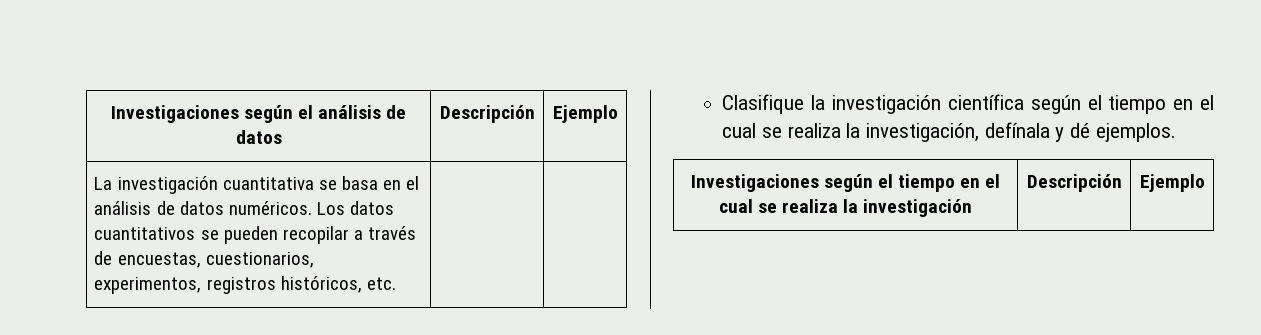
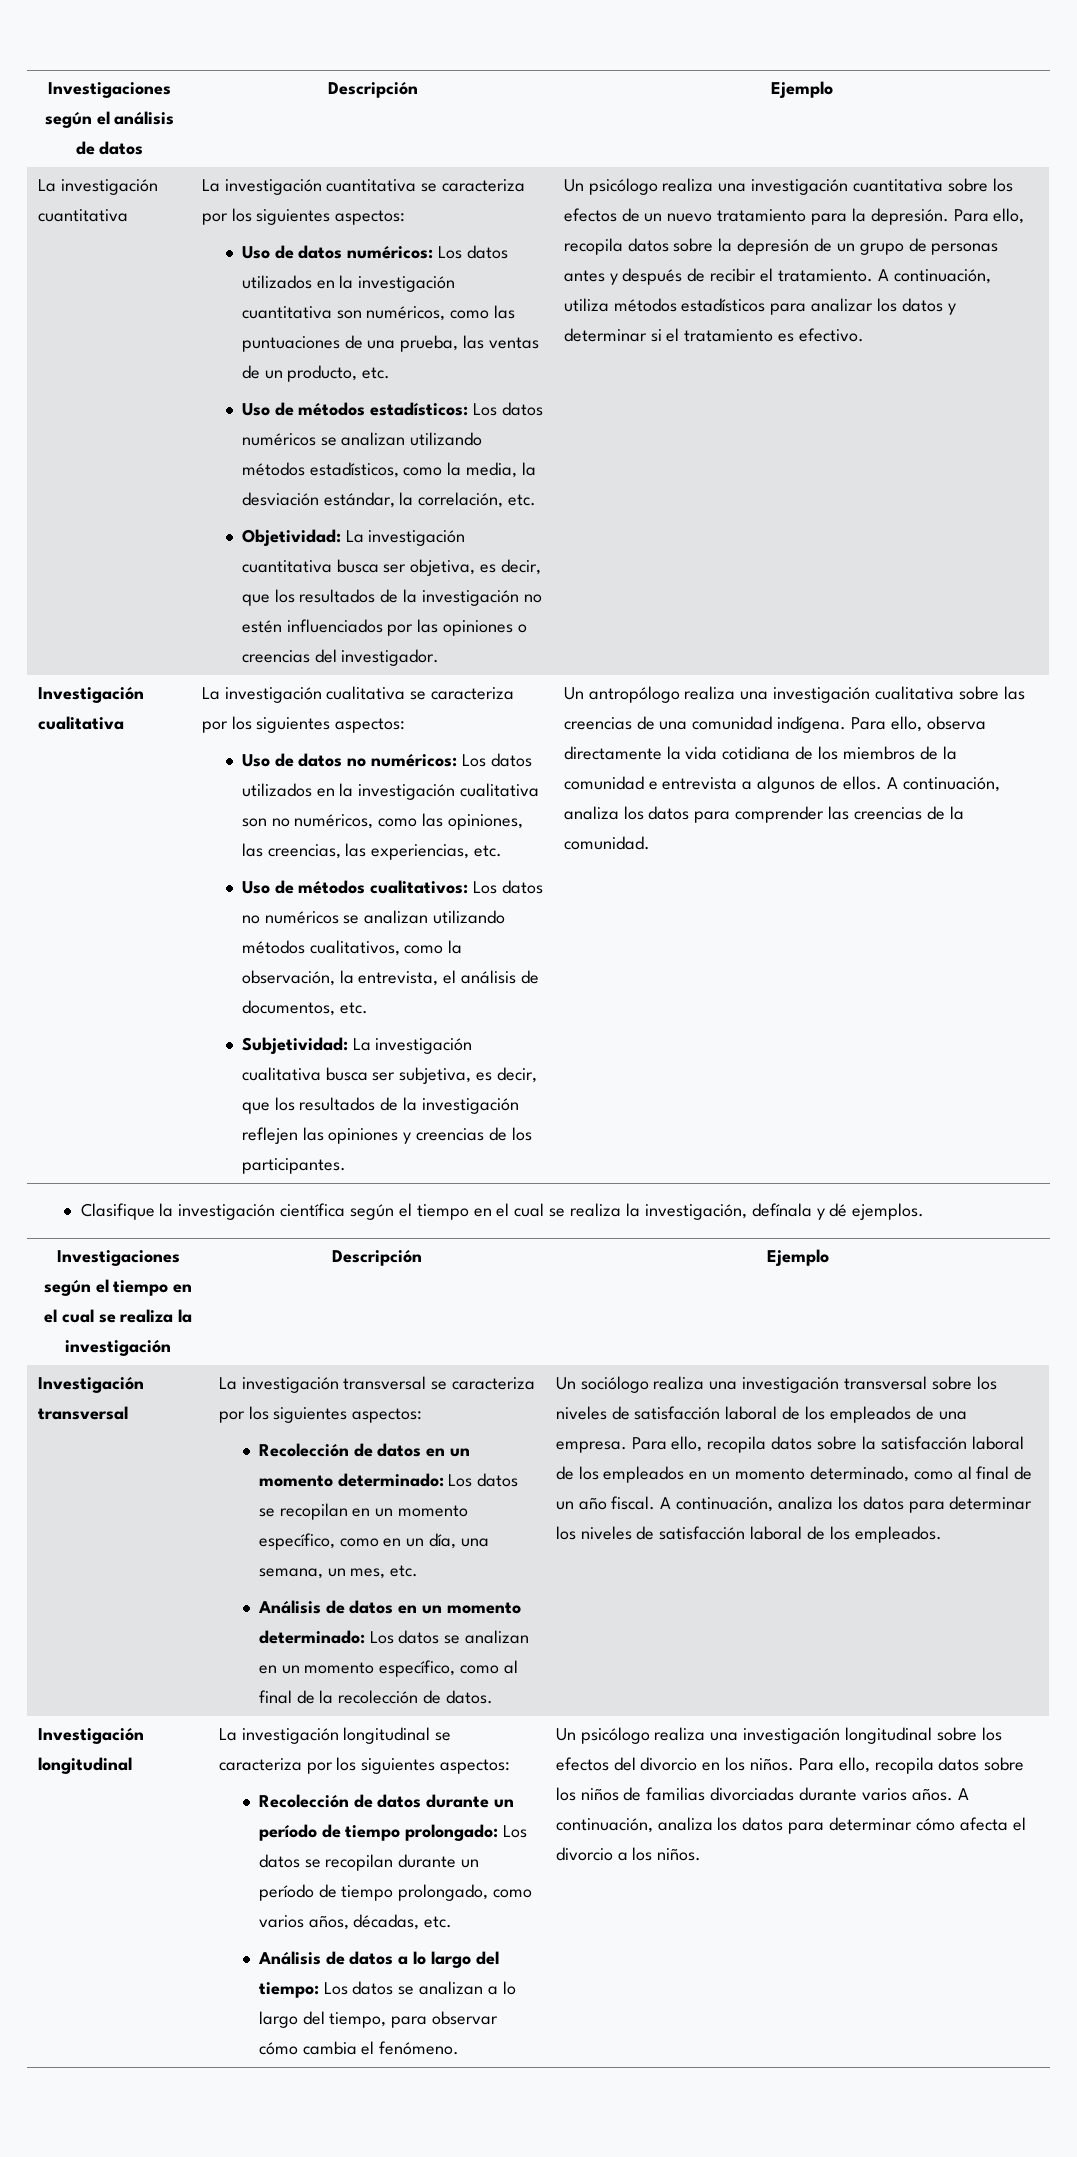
[318,176,420,190] [94,201,395,215] [94,226,417,244] [94,251,314,268] [94,276,396,294] se basa en el análisis de datos numéricos. Los datos cuantitativos se pueden recopilar a través de encuestas, cuestionarios, experimentos, registros históricos, etc. | | -> [201,179,526,195] [201,208,406,225] [241,245,509,259] [241,275,456,292] [241,305,516,321] [241,335,540,352] [241,365,391,382] [241,402,544,416] [241,432,483,446] [241,462,537,478] [241,492,537,508] [241,529,466,546] [241,559,542,576] [241,589,542,606] [241,619,528,636] [241,649,440,666] [563,178,1013,195] [563,208,1025,225] [563,238,999,255] [563,268,991,285] [563,298,956,315] [563,328,864,342] [37,686,144,703] [37,716,124,730] [201,686,515,703] [201,716,406,733] [241,753,532,767] [241,783,540,800] [241,813,524,830] [241,843,503,860] [241,880,544,894] [241,910,506,924] [241,940,463,956] [241,970,540,986] [241,1000,368,1016] [241,1037,473,1054] [241,1067,538,1084] [241,1097,520,1114] [241,1127,532,1144] [241,1158,346,1174] [563,686,1025,703] [563,716,986,733] [563,746,957,760] [563,776,1000,793] [563,806,964,823] [563,836,650,850] | La investigación cuantitativa se caracteriza por los siguientes aspectos: // Uso de datos numéricos: Los datos utilizados en la investigación cuantitativa son numéricos, como las puntuaciones de una prueba, las ventas de un producto, etc. // Uso de métodos estadísticos: Los datos numéricos se analizan utilizando métodos estadísticos, como la media, la desviación estándar, la correlación, etc. // Objetividad: La investigación cuantitativa busca ser objetiva, es decir, que los resultados de la investigación no estén influenciados por las opiniones o creencias del investigador. | Un psicólogo realiza una investigación cuantitativa sobre los efectos de un nuevo tratamiento para la depresión. Para ello, recopila datos sobre la depresión de un grupo de personas antes y después de recibir el tratamiento. A continuación, utiliza métodos estadísticos para analizar los datos y determinar si el tratamiento es efectivo. // Investigación cualitativa | La investigación cualitativa se caracteriza por los siguientes aspectos: // Uso de datos no numéricos: Los datos utilizados en la investigación cualitativa son no numéricos, como las opiniones, las creencias, las experiencias, etc. // Uso de métodos cualitativos: Los datos no numéricos se analizan utilizando métodos cualitativos, como la observación, la entrevista, el análisis de documentos, etc. // Subjetividad: La investigación cualitativa busca ser subjetiva, es decir, que los resultados de la investigación reflejen las opiniones y creencias de los participantes. | Un antropólogo realiza una investigación cualitativa sobre las creencias de una comunidad indígena. Para ello, observa directamente la vida cotidiana de los miembros de la comunidad e entrevista a algunos de ellos. A continuación, analiza los datos para comprender las creencias de la comunidad.
(1205, 183) none -> [37,1376,144,1393] [37,1406,128,1420] [218,1376,536,1393] [218,1406,423,1423] [258,1443,471,1457] [258,1473,519,1487] [258,1503,469,1520] [258,1533,490,1550] [258,1565,419,1579] [257,1600,522,1614] [258,1630,530,1644] [258,1660,519,1677] [258,1690,494,1704] [555,1376,997,1393] [555,1406,967,1423] [555,1436,1024,1453] [555,1466,1033,1483] [555,1496,1033,1513] [555,1526,942,1543] [37,1727,144,1744] [37,1757,132,1774] [218,1727,452,1744] [218,1757,511,1774] [258,1794,515,1808] [258,1824,528,1841] [258,1854,480,1871] [258,1884,533,1901] [258,1914,453,1930] [257,1951,499,1968] [258,1981,516,1998] [258,2011,499,2028] [258,2041,460,2055] [555,1727,1002,1744] [555,1757,1025,1774] [555,1787,969,1801] [555,1817,1026,1834] [555,1847,702,1861] // Investigación transversal | La investigación transversal se caracteriza por los siguientes aspectos: // Recolección de datos en un momento determinado: Los datos se recopilan en un momento específico, como en un día, una semana, un mes, etc. // Análisis de datos en un momento determinado: Los datos se analizan en un momento específico, como al final de la recolección de datos. | Un sociólogo realiza una investigación transversal sobre los niveles de satisfacción laboral de los empleados de una empresa. Para ello, recopila datos sobre la satisfacción laboral de los empleados en un momento determinado, como al final de un año fiscal. A continuación, analiza los datos para determinar los niveles de satisfacción laboral de los empleados. // Investigación longitudinal | La investigación longitudinal se caracteriza por los siguientes aspectos: // Recolección de datos durante un período de tiempo prolongado: Los datos se recopilan durante un período de tiempo prolongado, como varios años, décadas, etc. // Análisis de datos a lo largo del tiempo: Los datos se analizan a lo largo del tiempo, para observar cómo cambia el fenómeno. | Un psicólogo realiza una investigación longitudinal sobre los efectos del divorcio en los niños. Para ello, recopila datos sobre los niños de familias divorciadas durante varios años. A continuación, analiza los datos para determinar cómo afecta el divorcio a los niños.

